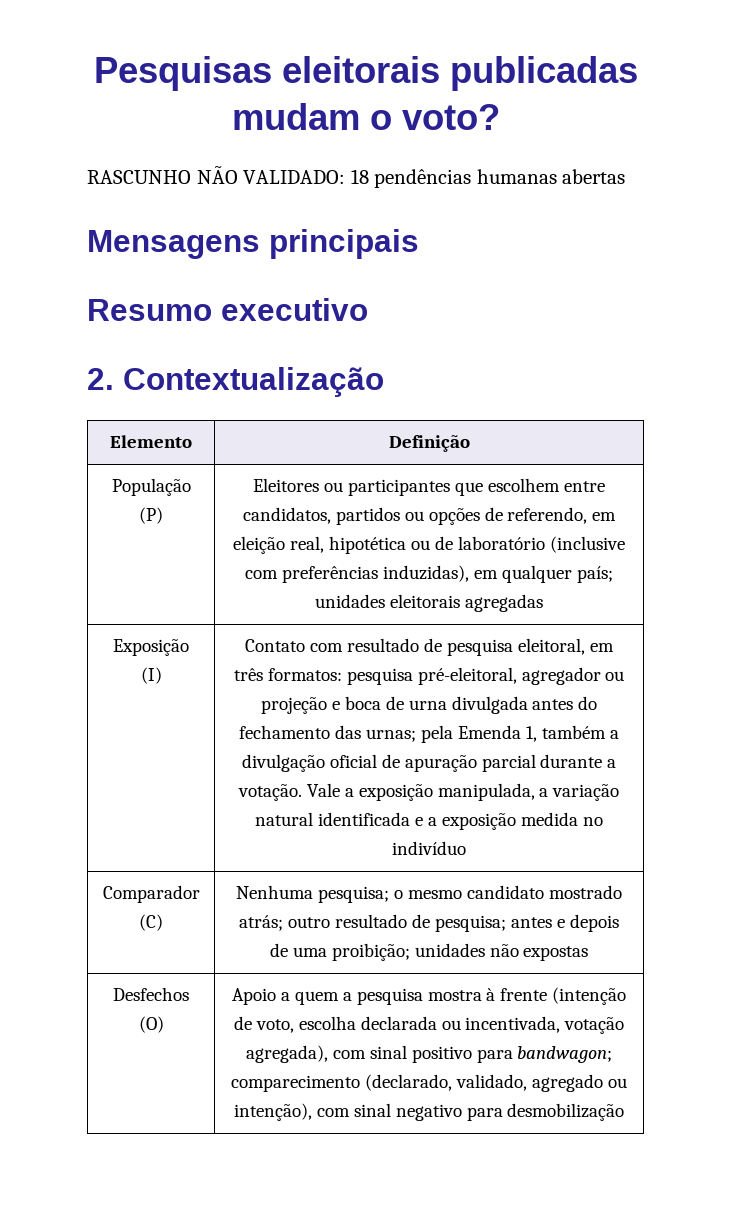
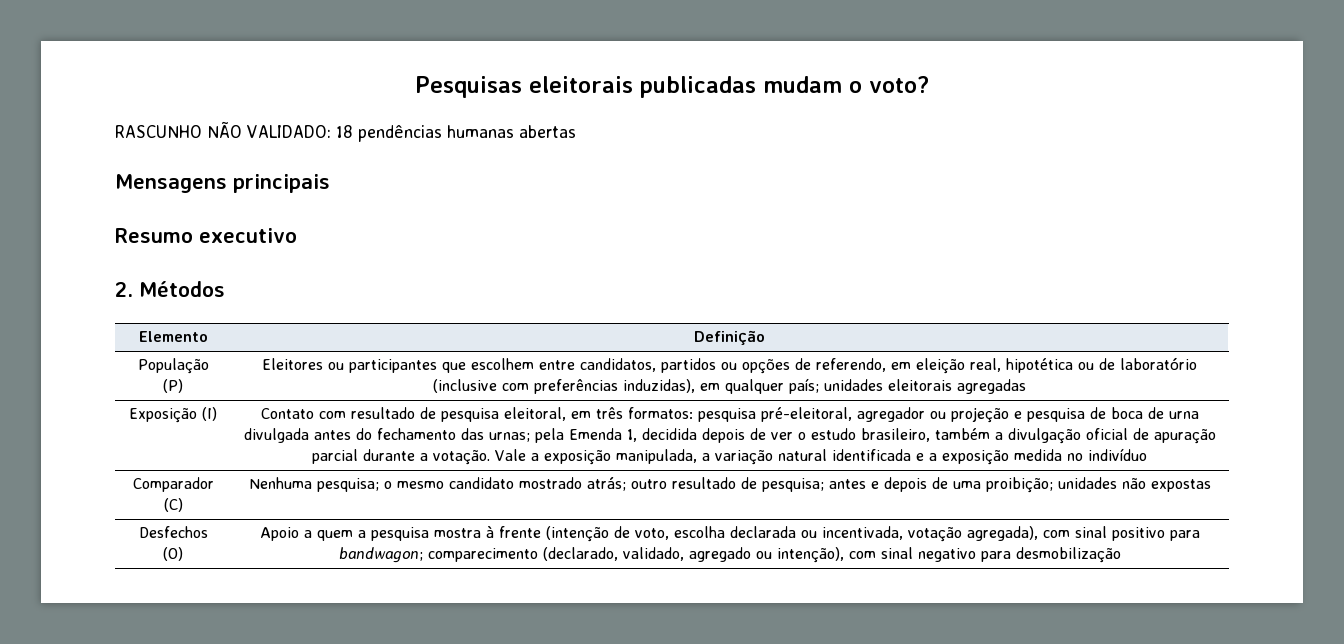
[123,367,384,397] Contextualização -> [139,281,225,297] Métodos
(340, 705) none -> [1026,407,1106,422] pesquisa de
(537, 734) none -> [641,428,930,443] decidida depois de ver o estudo brasileiro,

